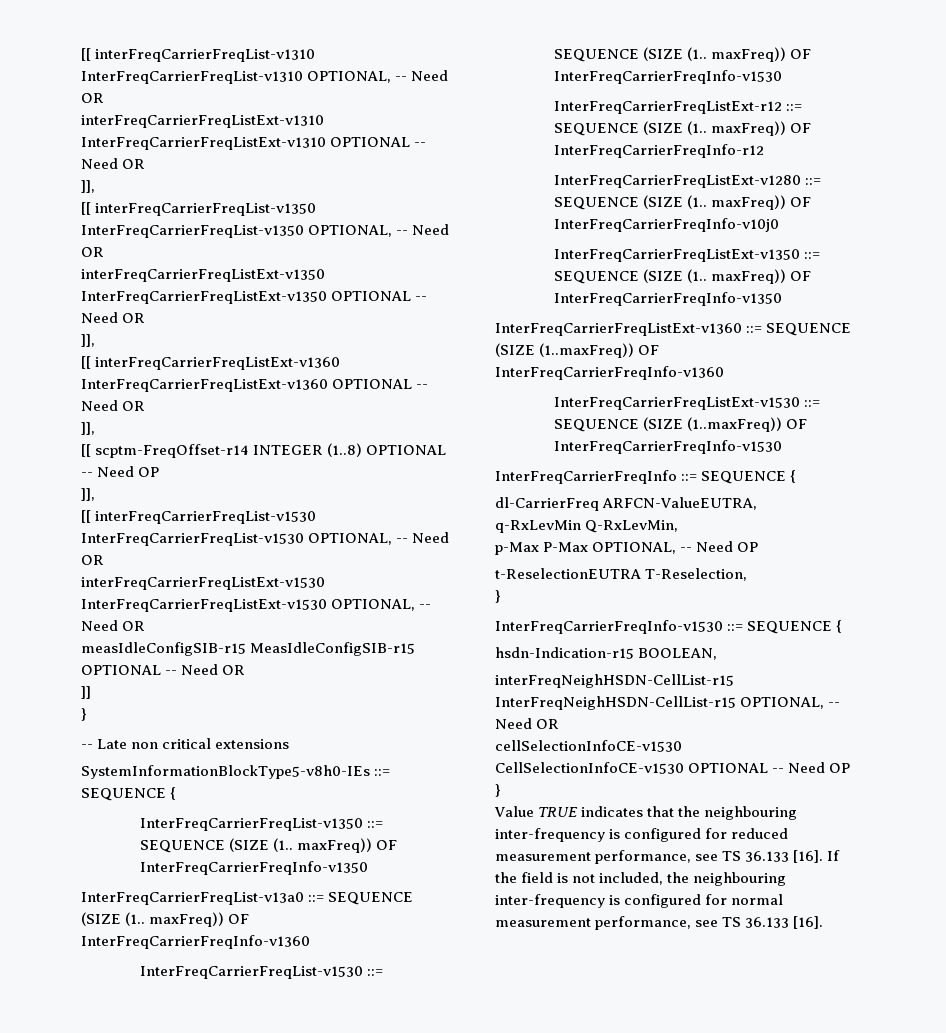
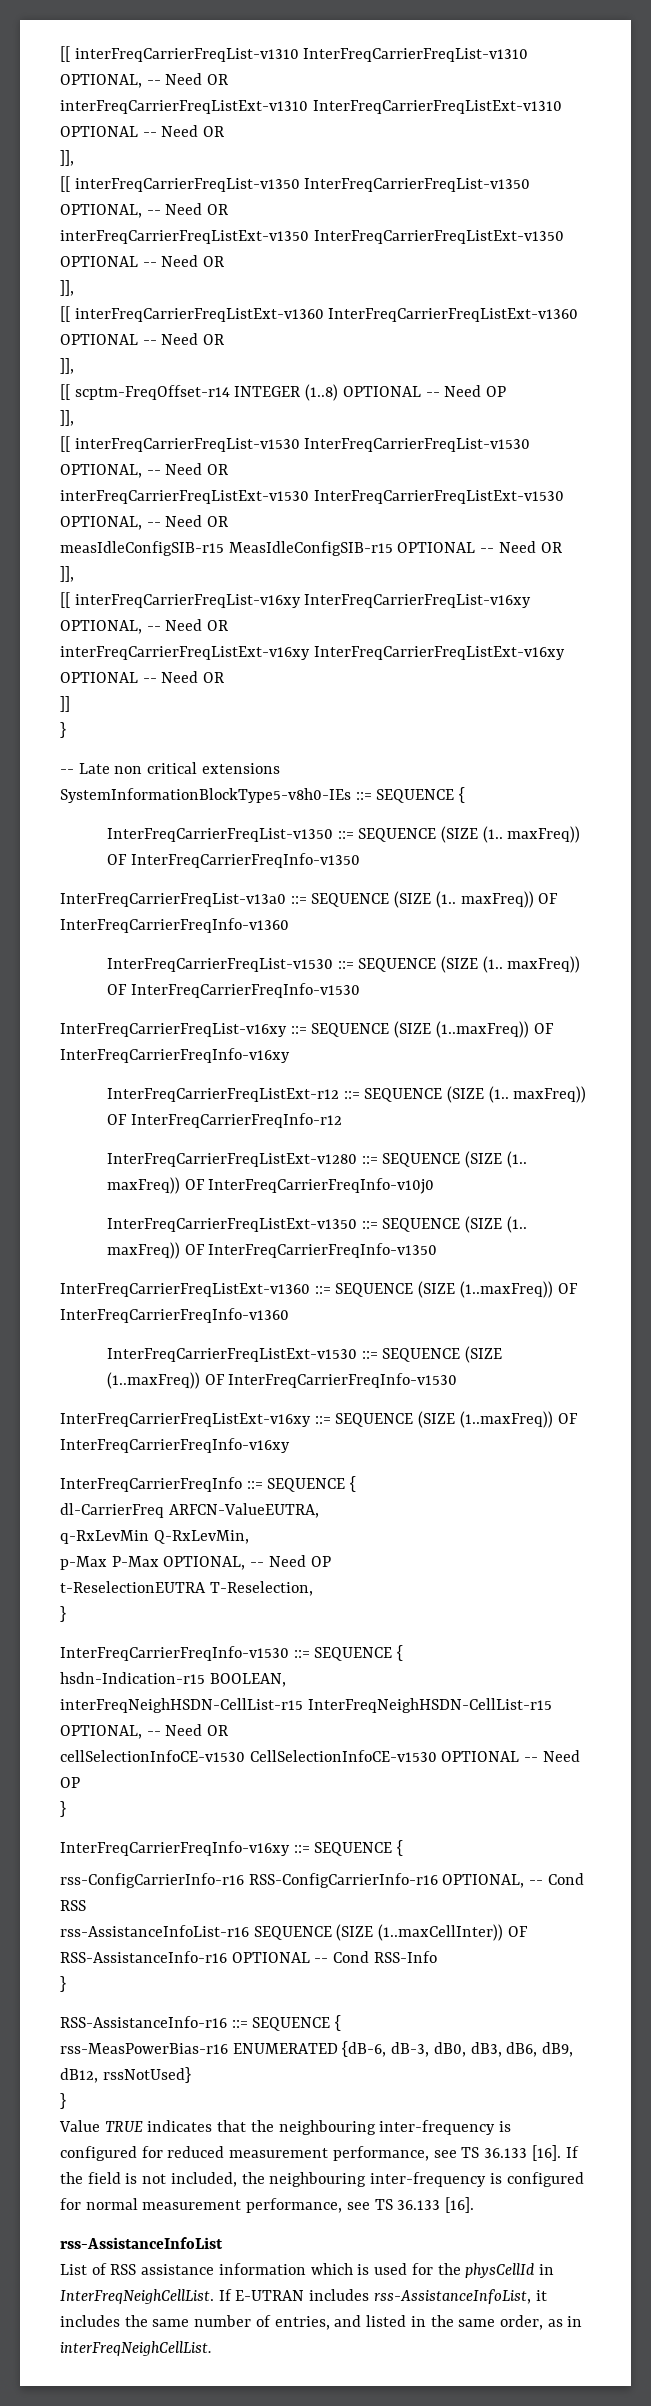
(246, 670) none -> [60,566,74,582] [60,592,532,608] [60,619,229,634] [60,646,565,660] [60,671,225,683] // ]], // [[ interFreqCarrierFreqList-v16xy InterFreqCarrierFreqList-v16xy OPTIONAL, -- Need OR // interFreqCarrierFreqListExt-v16xy InterFreqCarrierFreqListExt-v16xy OPTIONAL -- Need OR
(783, 77) none -> [60,1021,554,1038] [60,1048,290,1063] // InterFreqCarrierFreqList-v16xy ::= SEQUENCE (SIZE (1..maxFreq)) OF InterFreqCarrierFreqInfo-v16xy
(783, 447) none -> [60,1411,578,1428] [60,1438,290,1453] // InterFreqCarrierFreqListExt-v16xy ::= SEQUENCE (SIZE (1..maxFreq)) OF InterFreqCarrierFreqInfo-v16xy
(501, 790) none -> [60,1840,404,1856] [60,1873,584,1888] [60,1900,86,1911] [60,1924,528,1941] [60,1951,437,1963] [60,1976,66,1992] [60,2015,342,2031] [60,2041,574,2057] [60,2067,191,2083] [60,2093,66,2109] // InterFreqCarrierFreqInfo-v16xy ::= SEQUENCE { // rss-ConfigCarrierInfo-r16 RSS-ConfigCarrierInfo-r16 OPTIONAL, -- Cond RSS // rss-AssistanceInfoList-r16 SEQUENCE (SIZE (1..maxCellInter)) OF RSS-AssistanceInfo-r16 OPTIONAL -- Cond RSS-Info // } // RSS-AssistanceInfo-r16 ::= SEQUENCE { // rss-MeasPowerBias-r16 ENUMERATED {dB-6, dB-3, dB0, dB3, dB6, dB9, dB12, rssNotUsed} // }
(824, 922) none -> [60,2237,223,2249] [60,2263,554,2278] [60,2289,547,2304] [60,2315,583,2330] [60,2341,212,2356] // rss-AssistanceInfoList // List of RSS assistance information which is used for the physCellId in InterFreqNeighCellList. If E-UTRAN includes rss-AssistanceInfoList, it includes the same number of entries, and listed in the same order, as in interFreqNeighCellList.

